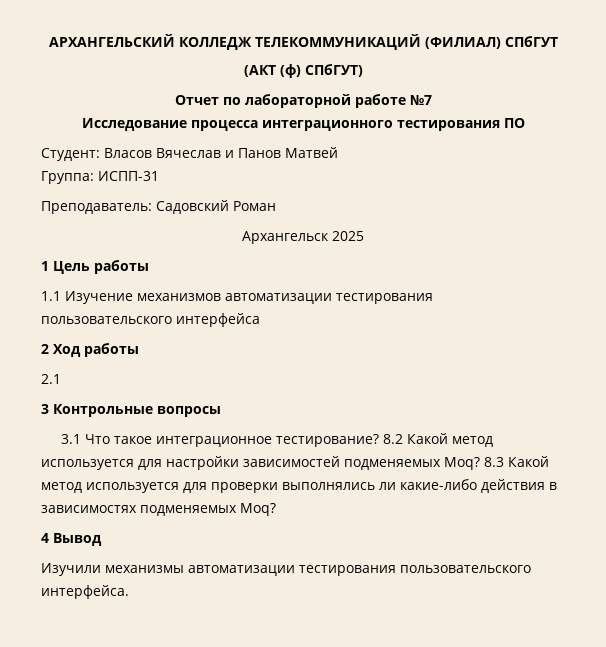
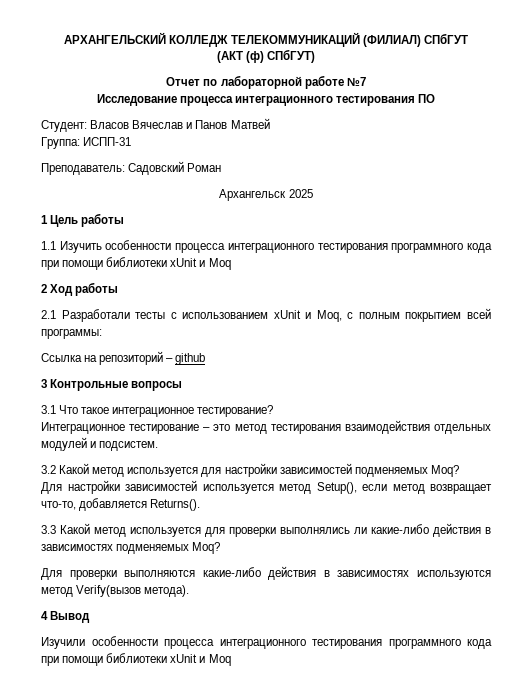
[65,291,433,304] [41,313,260,327] [41,343,139,357] [41,374,61,384] Изучение механизмов автоматизации тестирования пользовательского интерфейса // 2 Ход работы // 2.1 -> [59,240,493,253] [41,257,231,270] [41,282,119,296] [41,308,492,322] [41,329,102,339] [41,351,206,365] Изучить особенности процесса интеграционного тестирования программного кода при помощи библиотеки xUnit и Moq // 2 Ход работы // 2.1 Разработали тесты с использованием xUnit и Moq, с полным покрытием всей программы: // Ссылка на репозиторий – github
[382,434,403,444] 8.2 -> [41,420,491,434] [41,437,159,451] [41,465,56,474] // Интеграционное тестирование – это метод тестирования взаимодействия отдельных модулей и подсистем. // 3.2
[484,457,504,467] 8.3 -> [41,480,492,494] [41,498,201,511] [41,525,56,534] // Для настройки зависимостей используется метод Setup(), если метод возвращает что-то, добавляется Returns(). // 3.3
[41,533,102,546] [41,563,531,576] [41,585,129,599] 4 Вывод // Изучили механизмы автоматизации тестирования пользовательского интерфейса. -> [41,566,491,580] [41,585,190,597] [41,611,91,623] [41,636,492,649] [41,653,231,666] Для проверки выполняются какие-либо действия в зависимостях используются метод Verify(вызов метода). // 4 Вывод // Изучили особенности процесса интеграционного тестирования программного кода при помощи библиотеки xUnit и Moq

